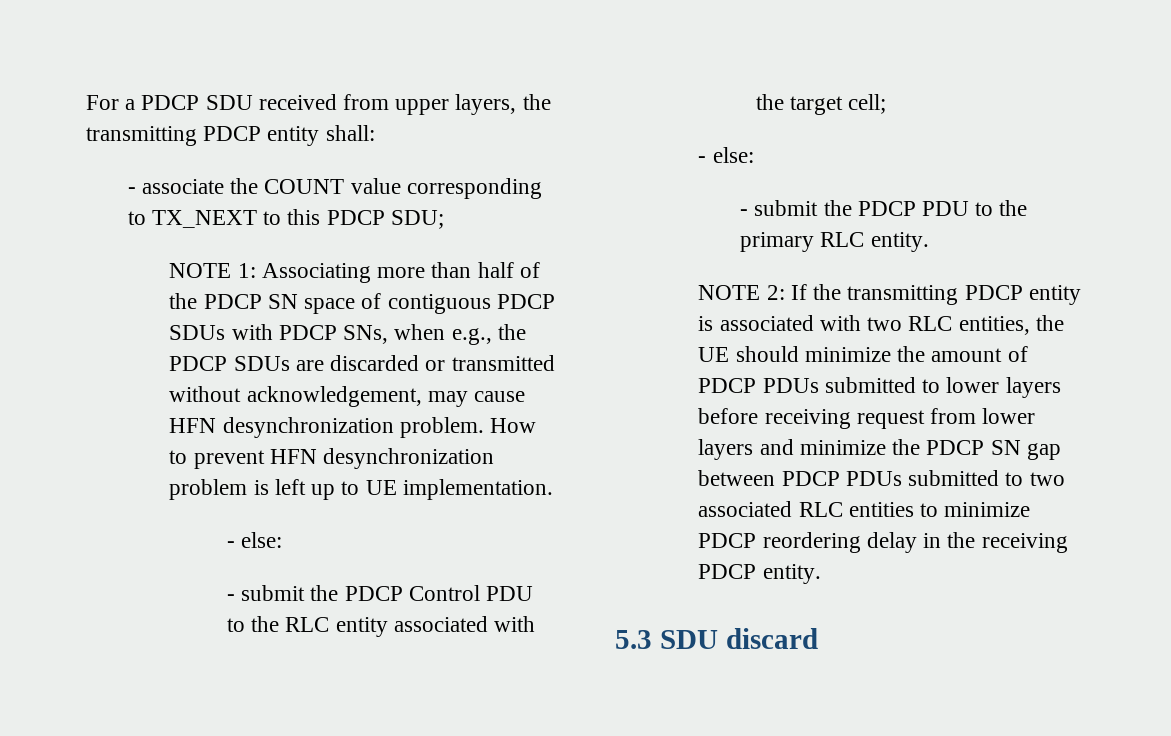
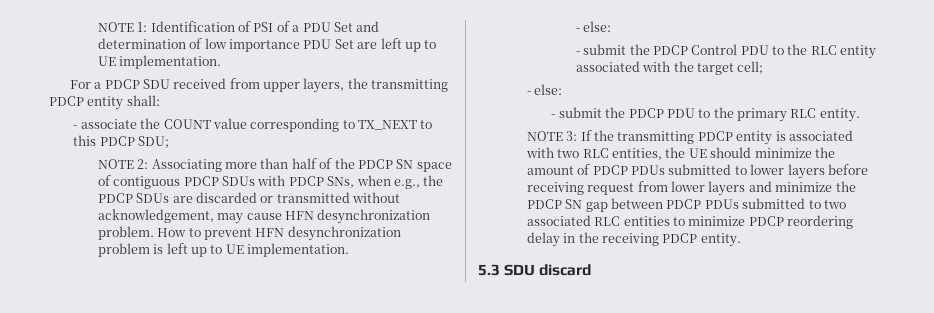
(86, 102) none -> [97,21,380,32] [97,38,437,52] [97,55,222,69] NOTE 1: Identification of PSI of a PDU Set and determination of low importance PDU Set are left up to UE implementation. //
[237,263,256,278] 1: -> [137,159,149,169] 2:
[766,285,785,300] 2: -> [566,131,578,141] 3:

